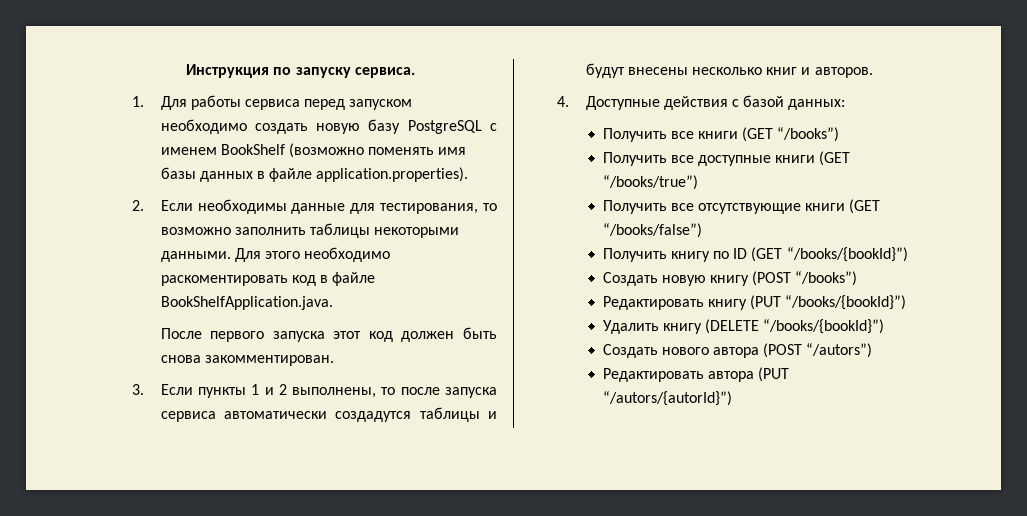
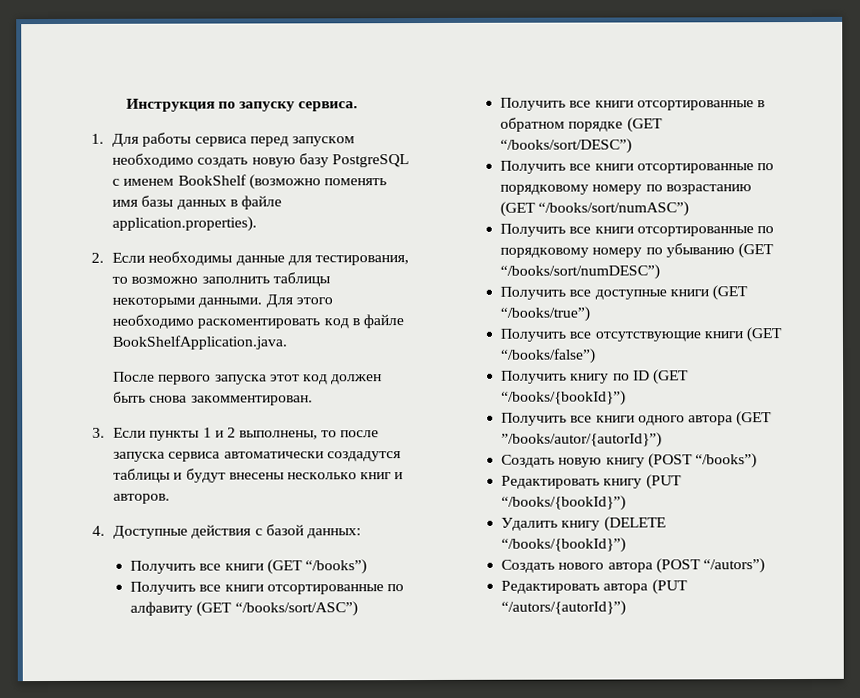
(840, 134) none -> [130,581,404,595] [130,601,358,617] [500,97,765,111] [500,117,663,133] [500,138,633,154] [500,160,774,174] [500,184,752,195] [500,201,690,217] [500,223,774,237] [500,243,774,259] [500,264,661,280] // Получить все книги отсортированные по алфавиту (GET “/books/sort/ASC”) // Получить все книги отсортированные в обратном порядке (GET “/books/sort/DESC”) // Получить все книги отсортированные по порядковому номеру по возрастанию (GET “/books/sort/numASC”) // Получить все книги отсортированные по порядковому номеру по убыванию (GET “/books/sort/numDESC”)
(908, 254) none -> [501,411,773,427] [501,432,663,448] // Получить все книги одного автора (GET ”/books/autor/{autorId}”)

